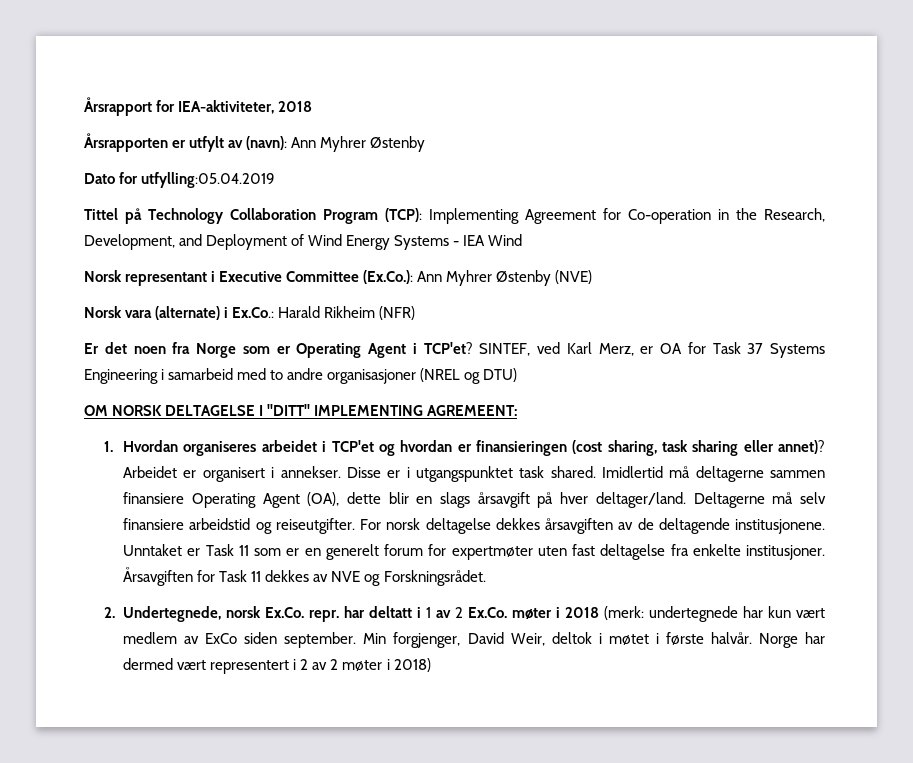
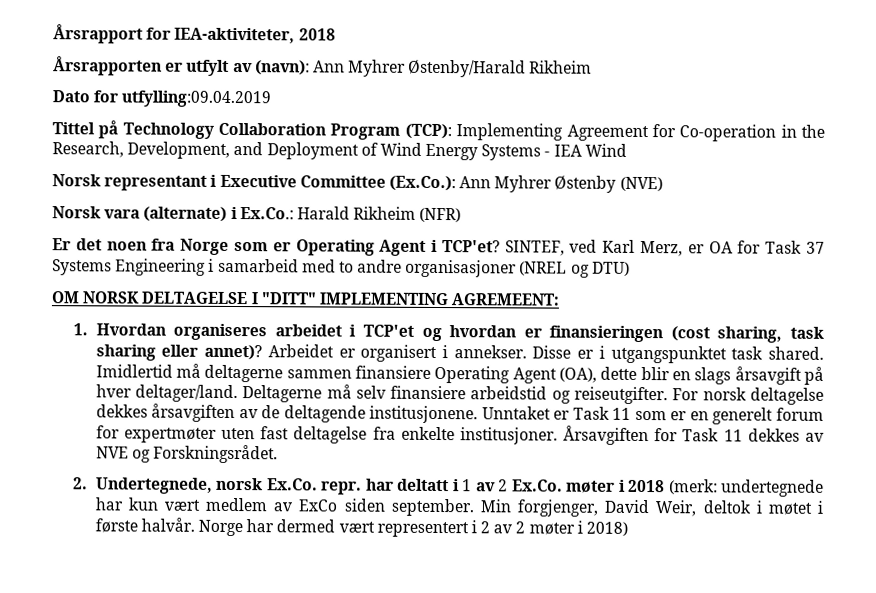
[370,136,426,152] Østenby -> [408,59,593,78] Østenby/Harald Rikheim
[141,172,276,188] utfylling:05.04.2019 -> [121,90,273,108] utfylling:09.04.2019

